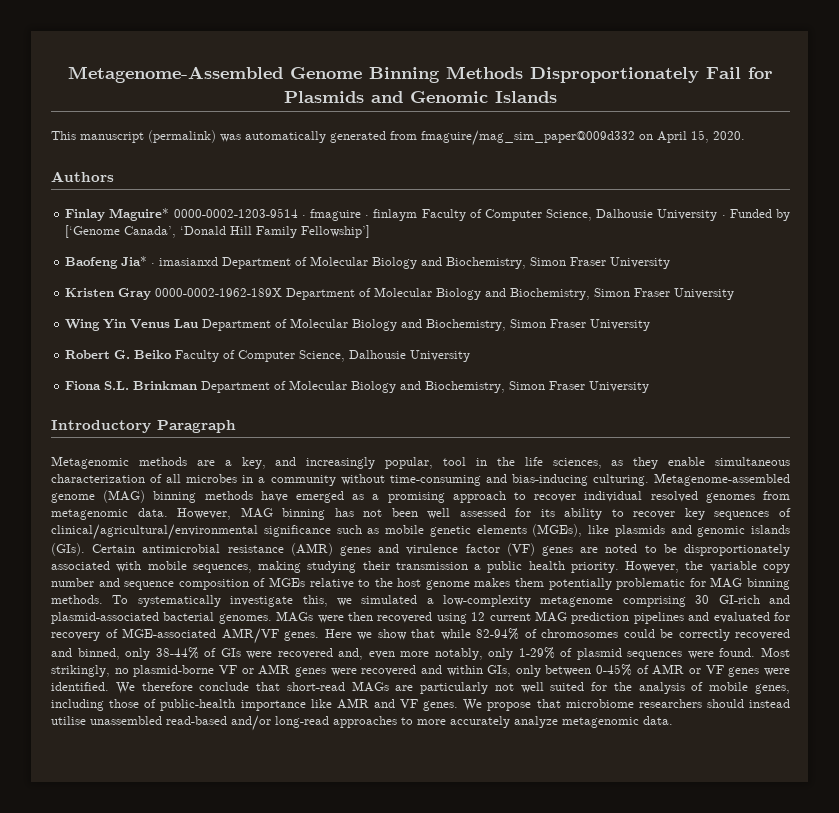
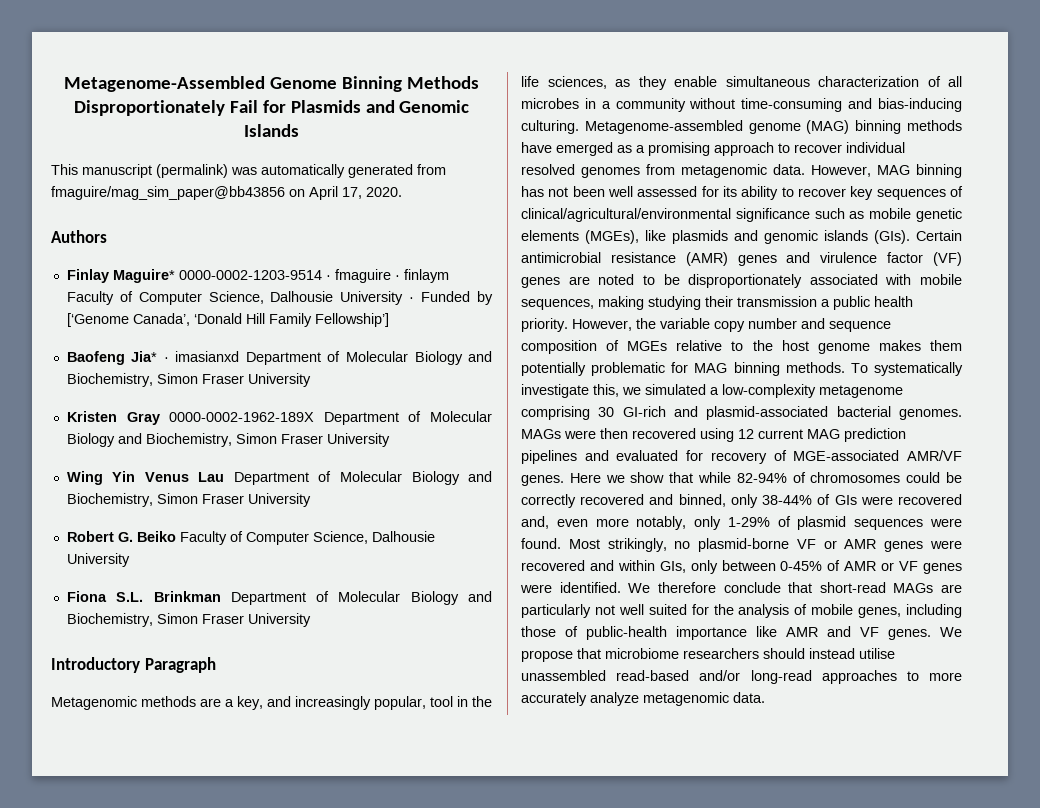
[421,130,635,146] fmaguire/mag_sim_paper@009d332 -> [51,186,285,200] fmaguire/mag_sim_paper@bb43856
[691,130,709,143] 15, -> [342,187,362,199] 17,

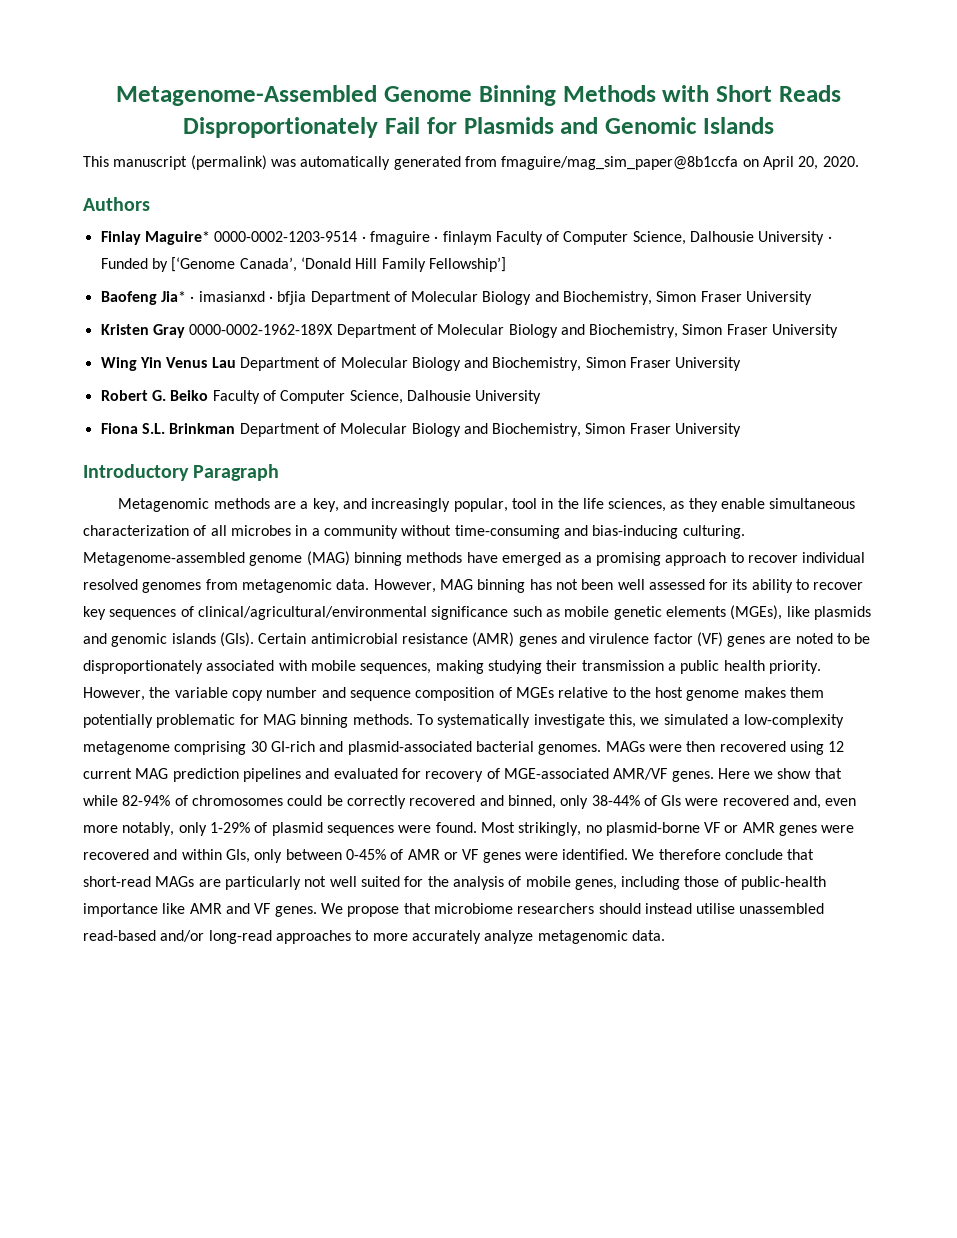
(479, 82) none -> [662,85,841,102] with Short Reads
[51,186,285,200] fmaguire/mag_sim_paper@bb43856 -> [501,156,739,170] fmaguire/mag_sim_paper@8b1ccfa
[342,187,362,199] 17, -> [798,156,819,170] 20,
(240, 356) none -> [268,291,307,305] · bfjia

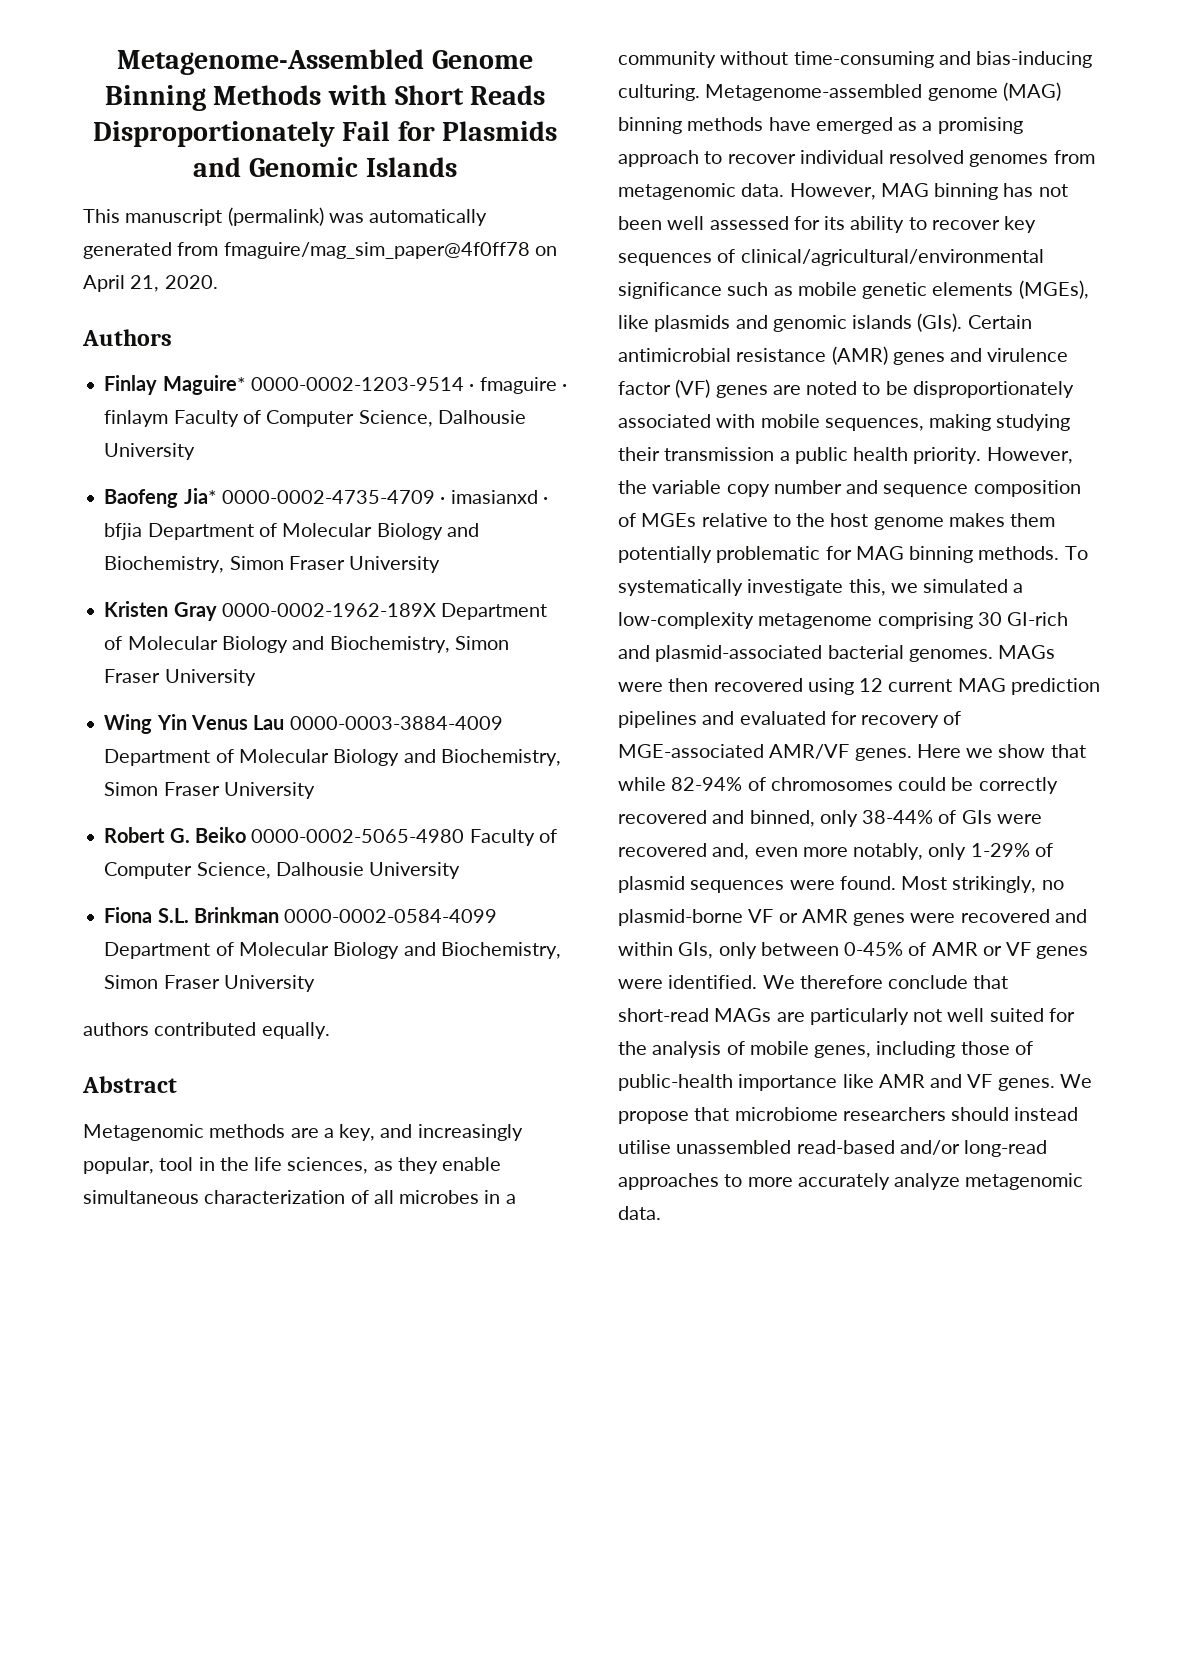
[501,156,739,170] fmaguire/mag_sim_paper@8b1ccfa -> [223,242,530,259] fmaguire/mag_sim_paper@4f0ff78
[798,156,819,170] 20, -> [130,275,160,292] 21,
[827,236,832,242] [100,257,506,272] · Funded by [‘Genome Canada’, ‘Donald Hill Family Fellowship’] -> (196, 451) none
(186, 296) none -> [221,490,435,504] 0000-0002-4735-4709
(236, 362) none -> [289,716,503,730] 0000-0003-3884-4009
(209, 395) none -> [251,829,465,843] 0000-0002-5065-4980
[239,423,742,437] [83,464,280,481] Department of Molecular Biology and Biochemistry, Simon Fraser University // Introductory Paragraph -> [284,909,498,923] [104,942,561,959] [104,975,315,992] [83,1022,330,1039] [82,1076,177,1093] 0000-0002-0584-4099 Department of Molecular Biology and Biochemistry, Simon Fraser University // authors contributed equally. // Abstract

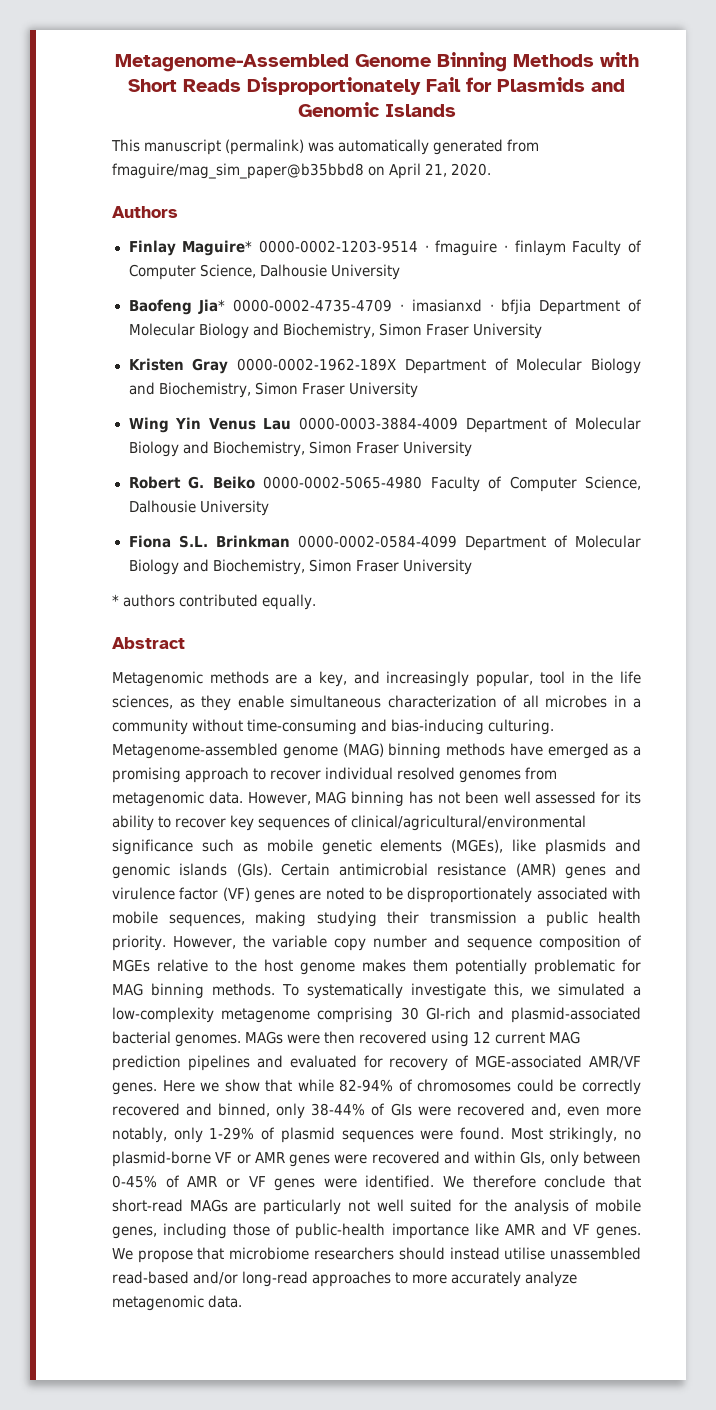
[223,242,530,259] fmaguire/mag_sim_paper@4f0ff78 -> [112,163,364,179] fmaguire/mag_sim_paper@b35bbd8
(315, 983) none -> [112,594,119,606] *

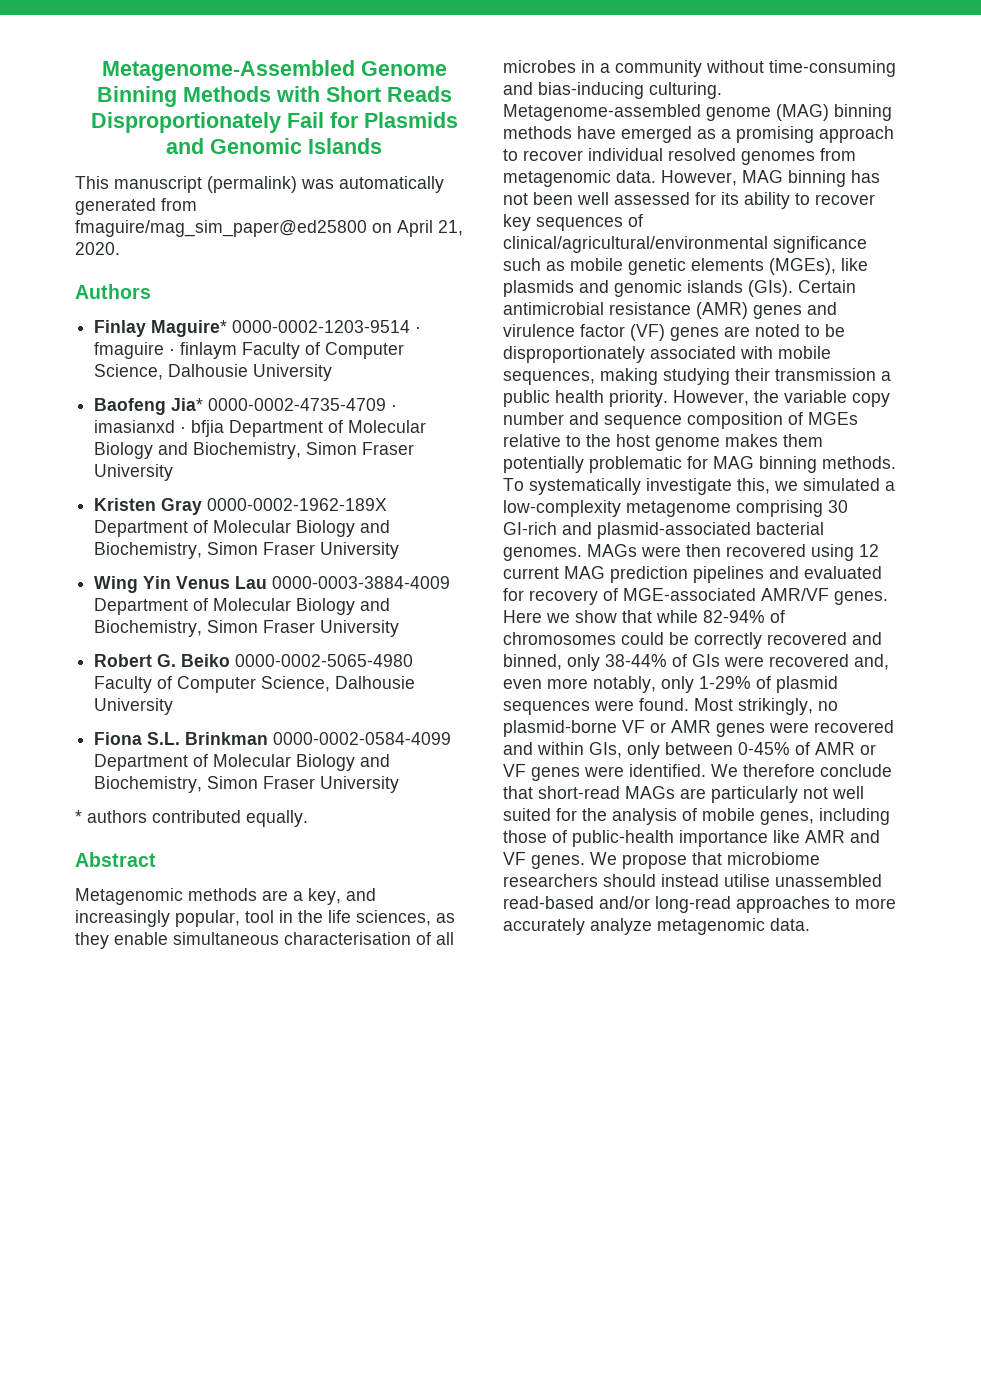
[112,163,364,179] fmaguire/mag_sim_paper@b35bbd8 -> [75,220,367,237] fmaguire/mag_sim_paper@ed25800
[387,695,497,708] characterization -> [284,932,411,945] characterisation

